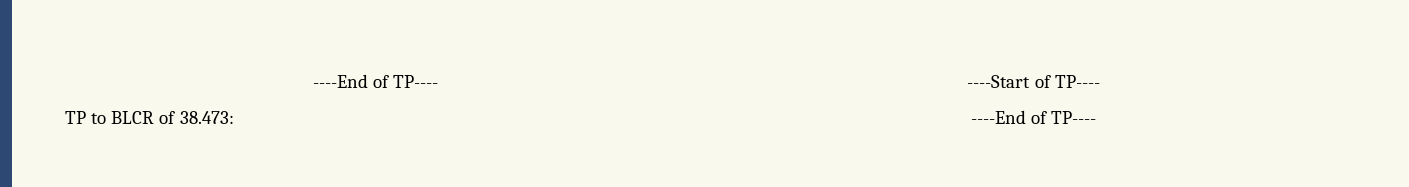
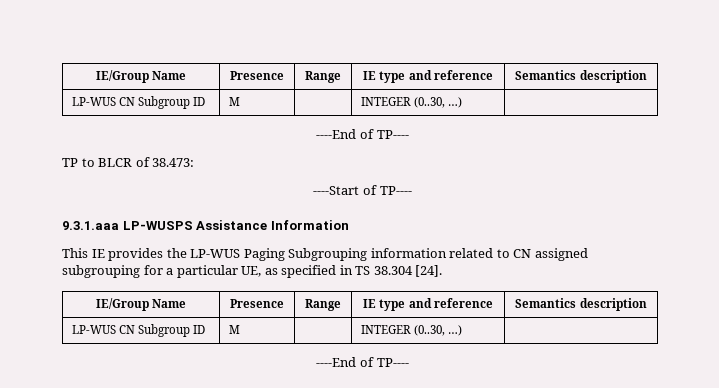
(312, 81) none -> [95,70,187,83] [230,71,284,80] [305,71,341,83] [363,70,493,83] [515,70,647,83] [72,96,206,109] [229,97,241,106] [361,97,463,108] IE/Group Name | Presence | Range | IE type and reference | Semantics description // LP-WUS CN Subgroup ID | M | | INTEGER (0..30, …) | //
(1100, 81) none -> [62,220,349,230] [62,248,588,261] [62,265,443,278] [95,298,187,311] [230,299,284,308] [305,299,341,311] [363,298,493,311] [515,298,647,311] [72,324,206,337] [229,325,241,334] [361,325,463,336] // 9.3.1.aaa LP-WUSPS Assistance Information // This IE provides the LP-WUS Paging Subgrouping information related to CN assigned subgrouping for a particular UE, as specified in TS 38.304 [24]. // IE/Group Name | Presence | Range | IE type and reference | Semantics description // LP-WUS CN Subgroup ID | M | | INTEGER (0..30, …) |

